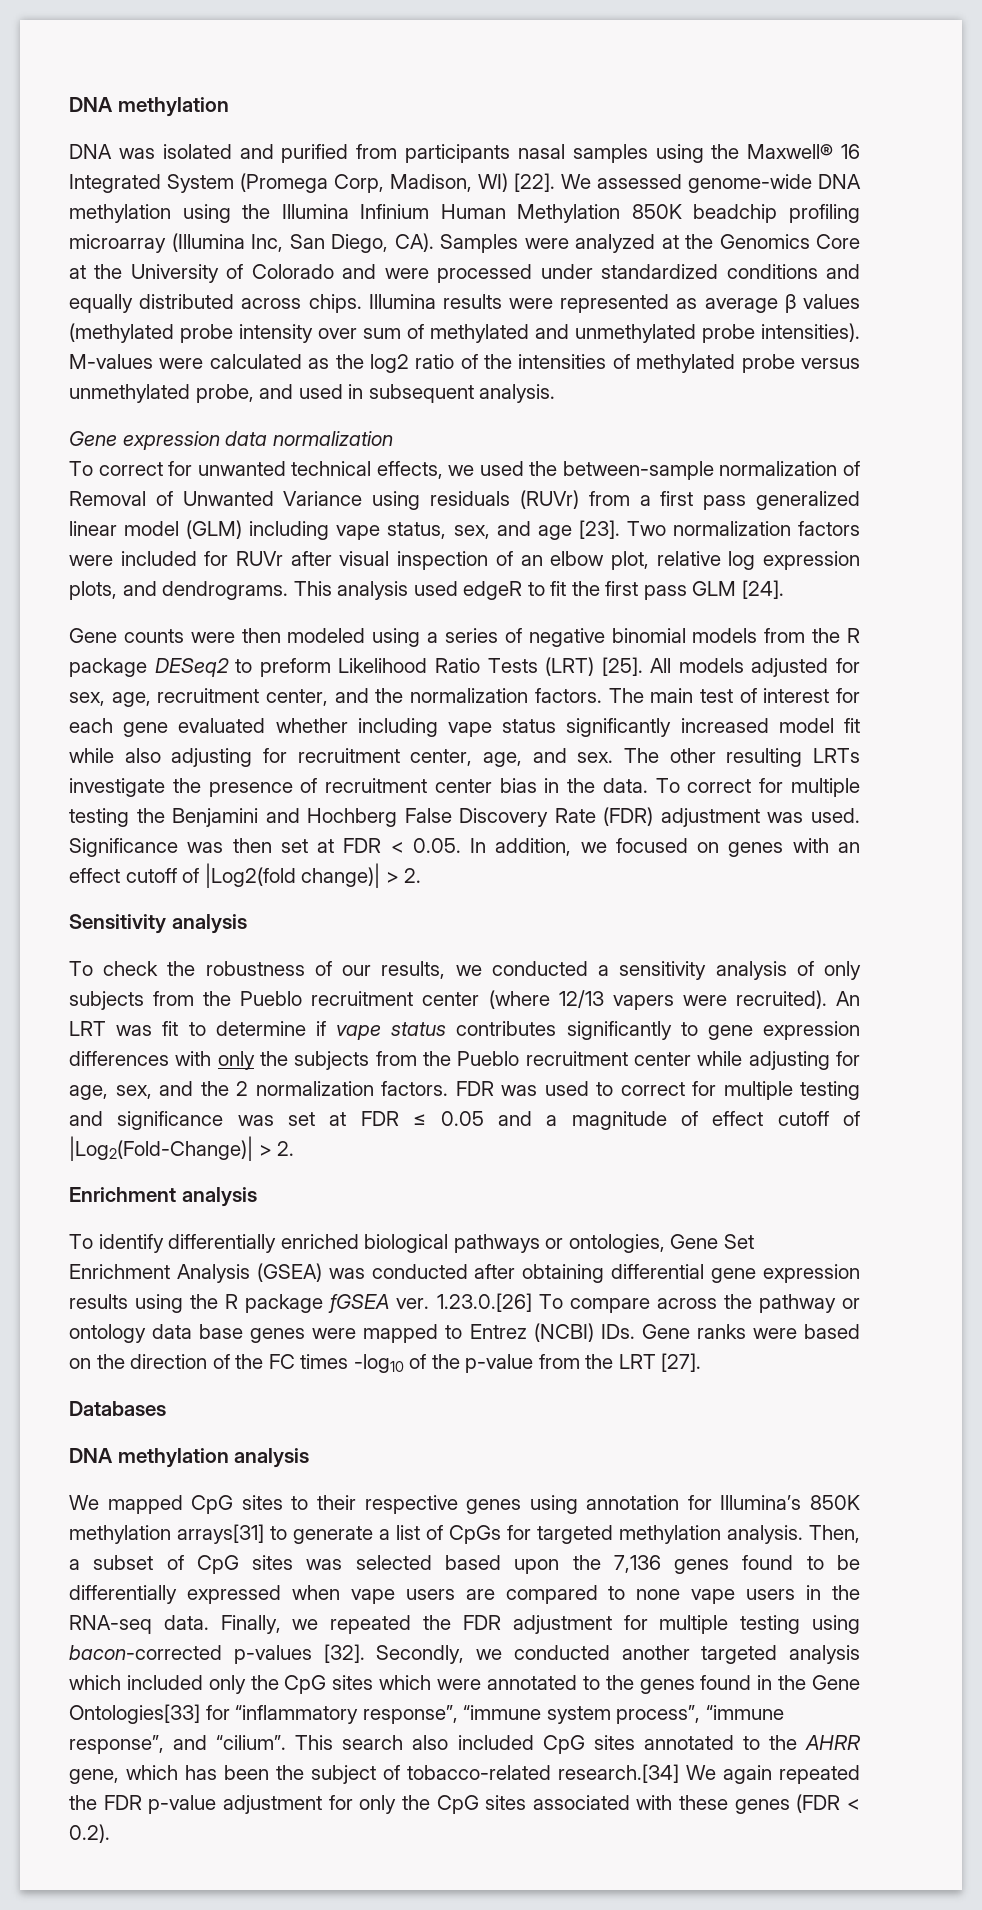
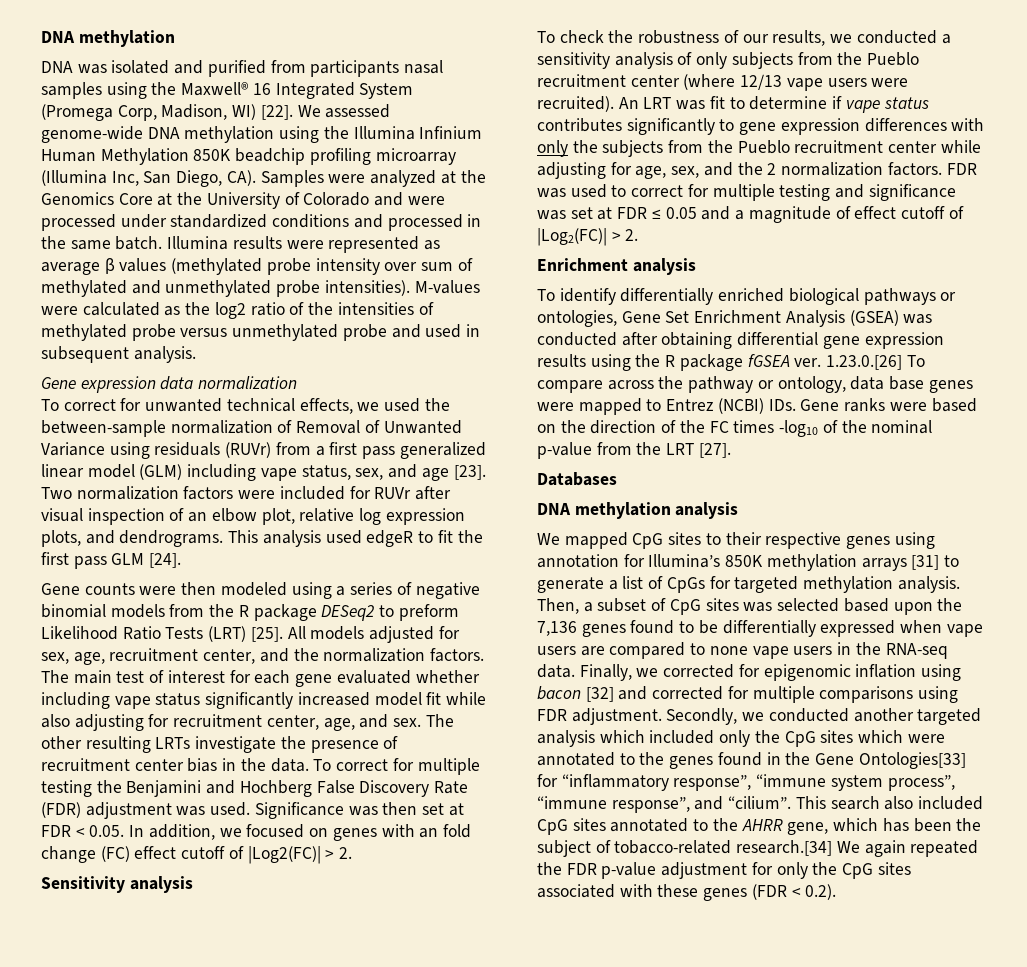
[69,294,362,313] equally distributed across chips. -> [387,214,482,231] [41,236,163,250] processed in the same batch.
[195,384,254,403] probe, -> [342,324,387,341] probe
[69,863,381,888] effect cutoff of |Log2(fold change)| -> [442,824,471,838] [41,846,321,864] fold change (FC) effect cutoff of |Log2(FC)|
[612,995,674,1010] vapers -> [786,78,867,91] vape users
[69,1136,253,1161] |Log2(Fold-Change)| -> [537,228,607,246] |Log2(FC)|
[69,1324,146,1343] ontology -> [777,376,846,393] ontology,
(460, 1361) none -> [871,420,933,434] nominal
[177,1524,264,1544] arrays[31] -> [861,555,940,571] arrays [31]
[330,1615,861,1634] [69,1644,365,1664] repeated the FDR adjustment for multiple testing using bacon-corrected p-values [32]. -> [663,664,962,681] [537,686,959,703] [537,708,662,725] corrected for epigenomic inflation using bacon [32] and corrected for multiple comparisons using FDR adjustment.

